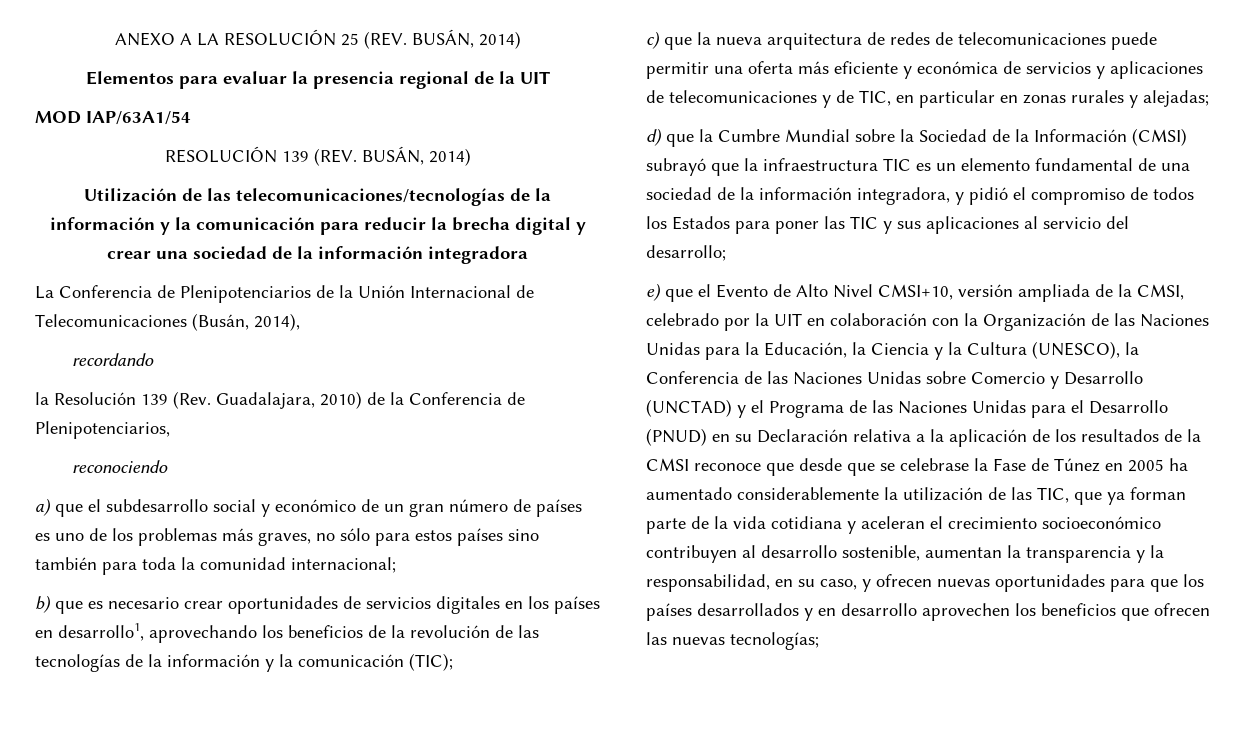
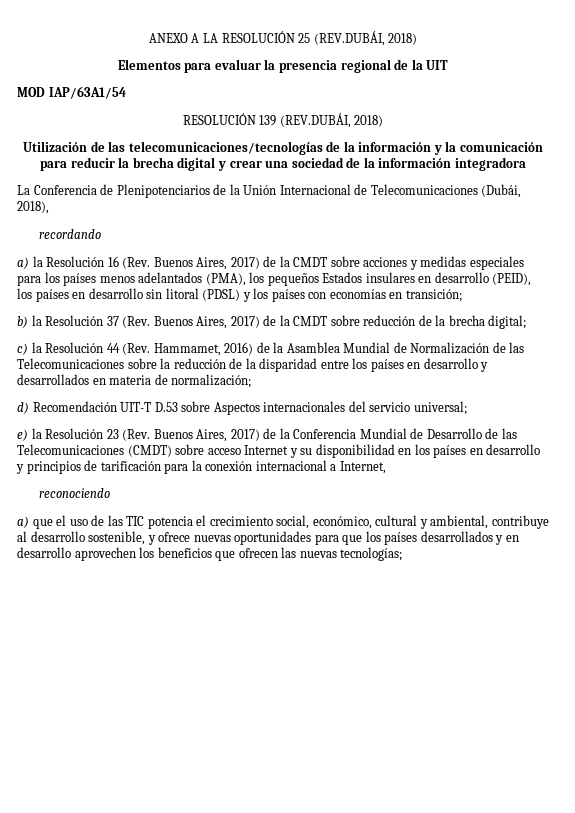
[363,29,521,49] (REV. BUSÁN, 2014) -> [313,31,418,46] (REV.DUBÁI, 2018)
[313,146,471,166] (REV. BUSÁN, 2014) -> [279,113,384,128] (REV.DUBÁI, 2018)
[192,313,300,331] (Busán, 2014), -> [481,184,522,198] [17,201,49,214] (Dubái, 2018),
[35,391,525,409] [35,421,170,439] [71,460,168,473] [35,498,582,517] [35,528,539,546] [35,557,396,575] [35,595,600,614] [35,623,539,643] [35,653,453,672] [646,31,1157,50] [646,61,1203,79] [646,90,1209,108] [646,128,1187,147] [646,158,1190,176] [646,187,1194,205] [646,216,1129,234] [646,245,726,261] [646,283,1184,302] [646,313,1209,331] [646,341,1139,360] [646,371,1143,389] [646,399,1168,418] [646,428,1201,447] [646,458,1188,476] [646,487,1186,505] [646,516,1161,534] [646,545,1164,563] [646,574,932,592] la Resolución 139 (Rev. Guadalajara, 2010) de la Conferencia de Plenipotenciarios, // reconociendo // a) que el subdesarrollo social y económico de un gran número de países es uno de los problemas más graves, no sólo para estos países sino también para toda la comunidad internacional; // b) que es necesario crear oportunidades de servicios digitales en los países en desarrollo1, aprovechando los beneficios de la revolución de las tecnologías de la información y la comunicación (TIC); // c) que la nueva arquitectura de redes de telecomunicaciones puede permitir una oferta más eficiente y económica de servicios y aplicaciones de telecomunicaciones y de TIC, en particular en zonas rurales y alejadas; // d) que la Cumbre Mundial sobre la Sociedad de la Información (CMSI) subrayó que la infraestructura TIC es un elemento fundamental de una sociedad de la información integradora, y pidió el compromiso de todos los Estados para poner las TIC y sus aplicaciones al servicio del desarrollo; // e) que el Evento de Alto Nivel CMSI+10, versión ampliada de la CMSI, celebrado por la UIT en colaboración con la Organización de las Naciones Unidas para la Educación, la Ciencia y la Cultura (UNESCO), la Conferencia de las Naciones Unidas sobre Comercio y Desarrollo (UNCTAD) y el Programa de las Naciones Unidas para el Desarrollo (PNUD) en su Declaración relativa a la aplicación de los resultados de la CMSI reconoce que desde que se celebrase la Fase de Túnez en 2005 ha aumentado considerablemente la utilización de las TIC, que ya forman parte de la vida cotidiana y aceleran el crecimiento socioeconómico contribuyen al desarrollo sostenible, aumentan la transparencia y la responsabilidad, en su caso, y ofrecen -> [17,256,524,270] [17,272,532,286] [17,288,462,302] [17,315,527,329] [17,342,525,356] [17,358,489,372] [17,374,252,388] [17,401,467,415] [17,428,517,442] [17,444,541,458] [16,460,386,474] [38,488,110,498] [17,515,549,529] [17,531,191,545] a) la Resolución 16 (Rev. Buenos Aires, 2017) de la CMDT sobre acciones y medidas especiales para los países menos adelantados (PMA), los pequeños Estados insulares en desarrollo (PEID), los países en desarrollo sin litoral (PDSL) y los países con economías en transición; // b) la Resolución 37 (Rev. Buenos Aires, 2017) de la CMDT sobre reducción de la brecha digital; // c) la Resolución 44 (Rev. Hammamet, 2016) de la Asamblea Mundial de Normalización de las Telecomunicaciones sobre la reducción de la disparidad entre los países en desarrollo y desarrollados en materia de normalización; // d) Recomendación UIT-T D.53 sobre Aspectos internacionales del servicio universal; // e) la Resolución 23 (Rev. Buenos Aires, 2017) de la Conferencia Mundial de Desarrollo de las Telecomunicaciones (CMDT) sobre acceso Internet y su disponibilidad en los países en desarrollo y principios de tarificación para la conexión internacional a Internet, // reconociendo // a) que el uso de las TIC potencia el crecimiento social, económico, cultural y ambiental, contribuye al desarrollo sostenible, y ofrece

